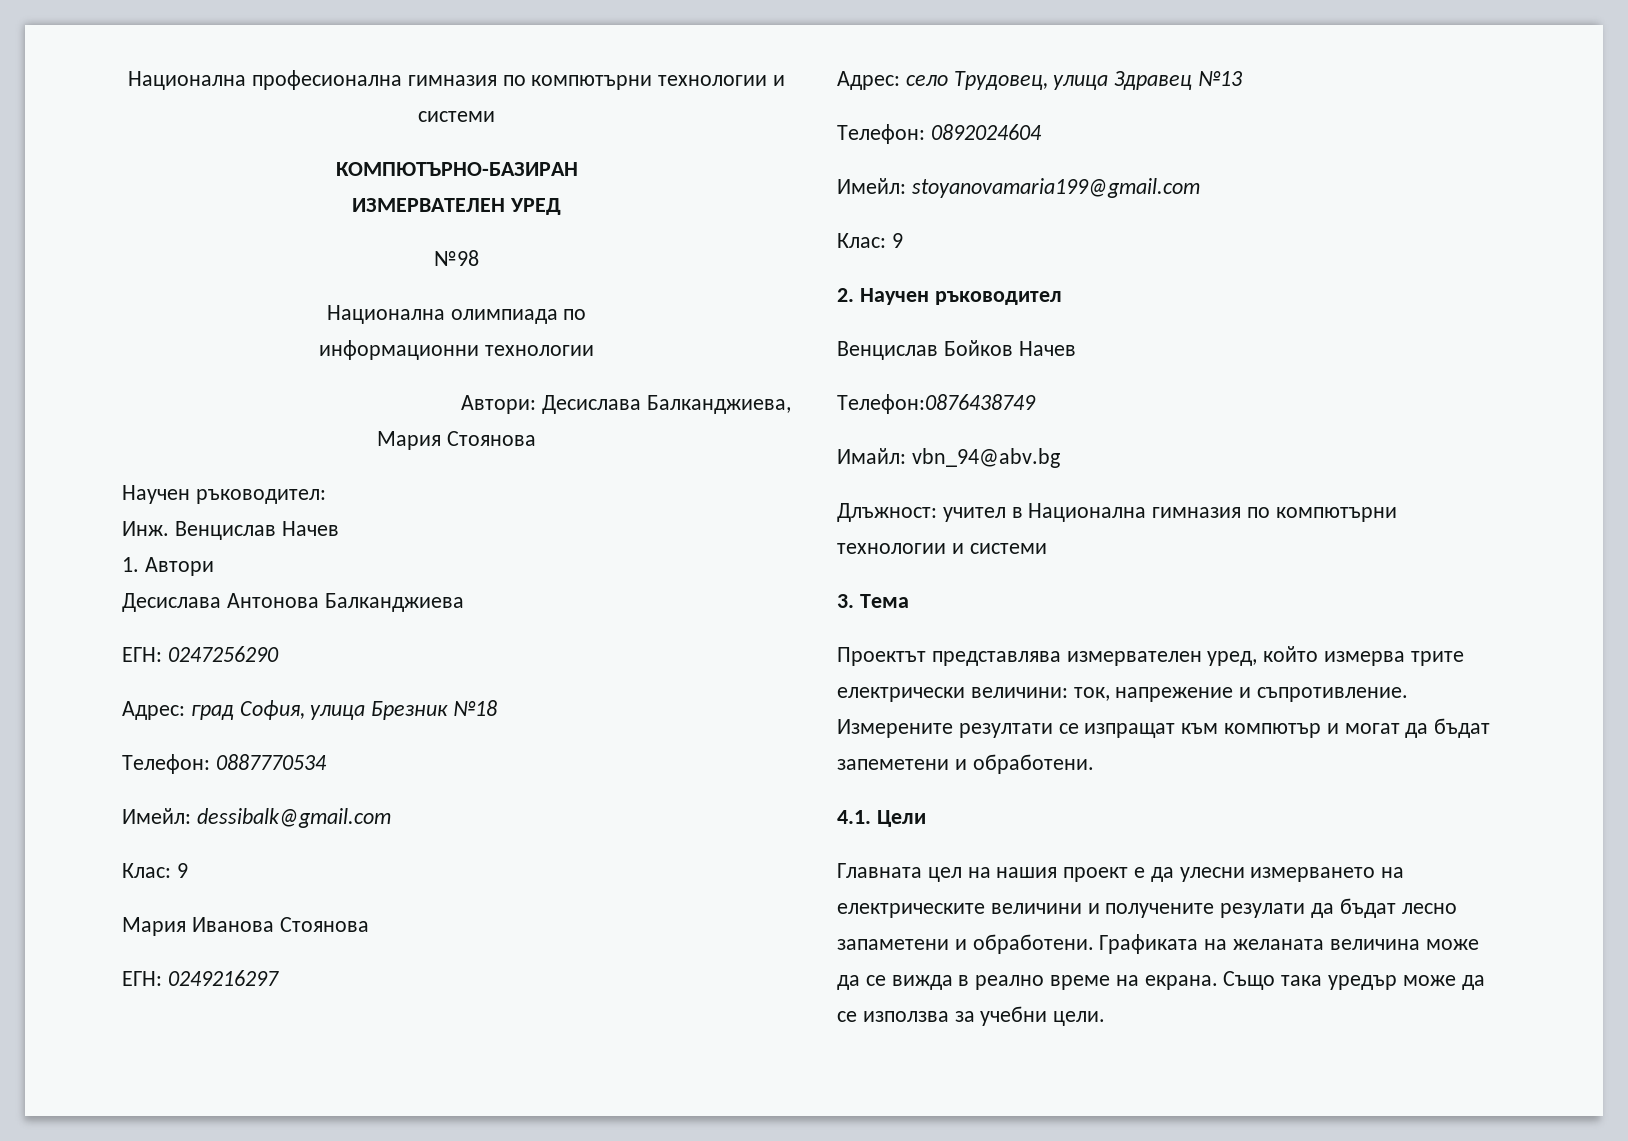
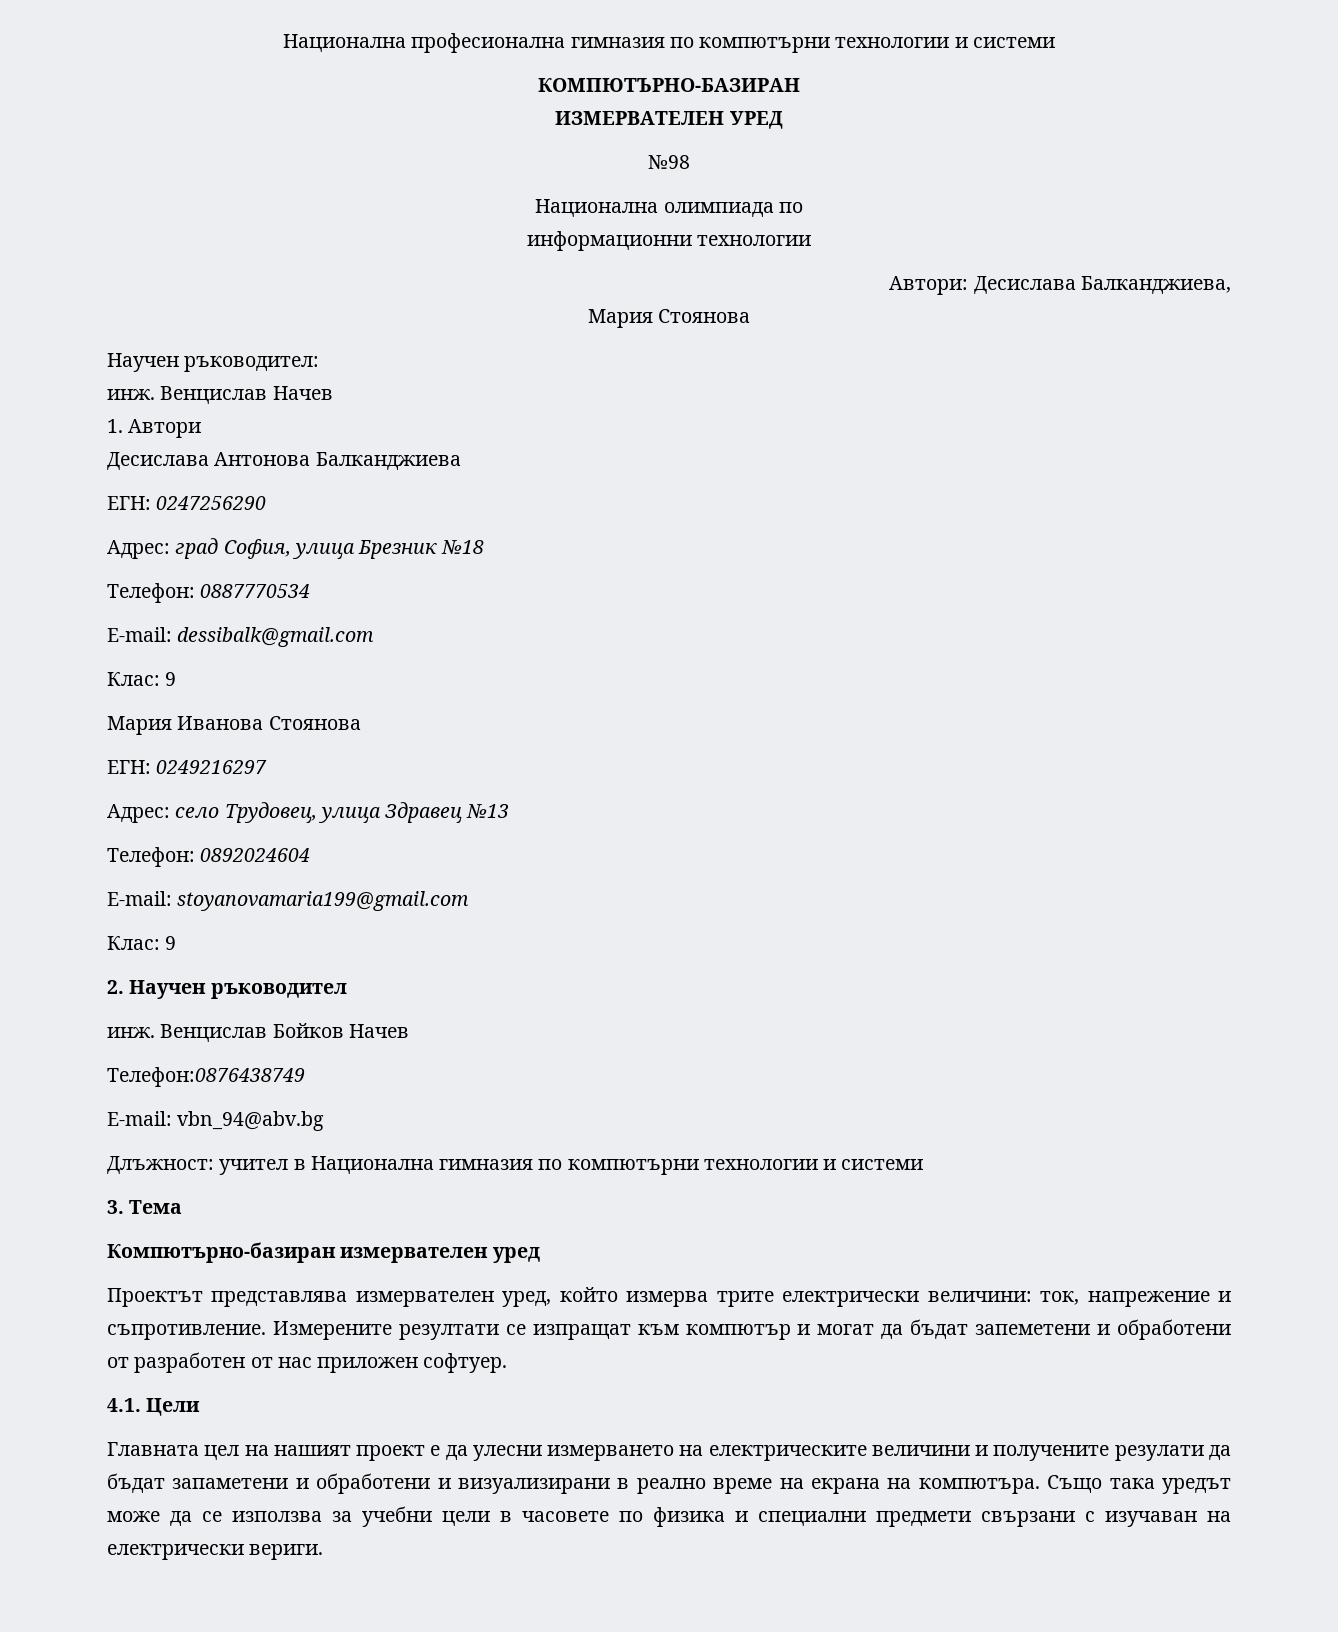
[122,521,169,536] Инж. -> [107,389,155,400] инж.
[122,808,191,824] Имейл: -> [107,627,172,642] E-mail:
[837,178,906,194] Имейл: -> [107,891,172,906] E-mail:
(1062, 298) none -> [107,1027,155,1038] инж.
[837,448,906,464] Имайл: -> [107,1111,172,1126] E-mail:
(909, 601) none -> [107,1242,540,1263] // Компютърно-базиран измервателен уред
[972,754,1094,774] обработени. -> [1116,1319,1231,1340] [107,1352,508,1373] обработени от разработен от нас приложен софтуер.
[996,867,1058,878] нашия -> [273,1445,351,1456] нашият
[1401,903,1457,914] лесно -> (165, 1483) none
[972,934,1479,954] [837,975,953,990] обработени. Графиката на желаната величина може да се вижда -> [316,1473,611,1494] обработени и визуализирани
[1144,975,1218,990] екрана. -> [811,1478,1040,1494] екрана на компютъра.
[1328,975,1398,990] уредър -> [1162,1478,1231,1494] уредът
[1053,1011,1106,1026] цели. -> [442,1507,1231,1527] [107,1544,324,1560] цели в часовете по физика и специални предмети свързани с изучаван на електрически вериги.

